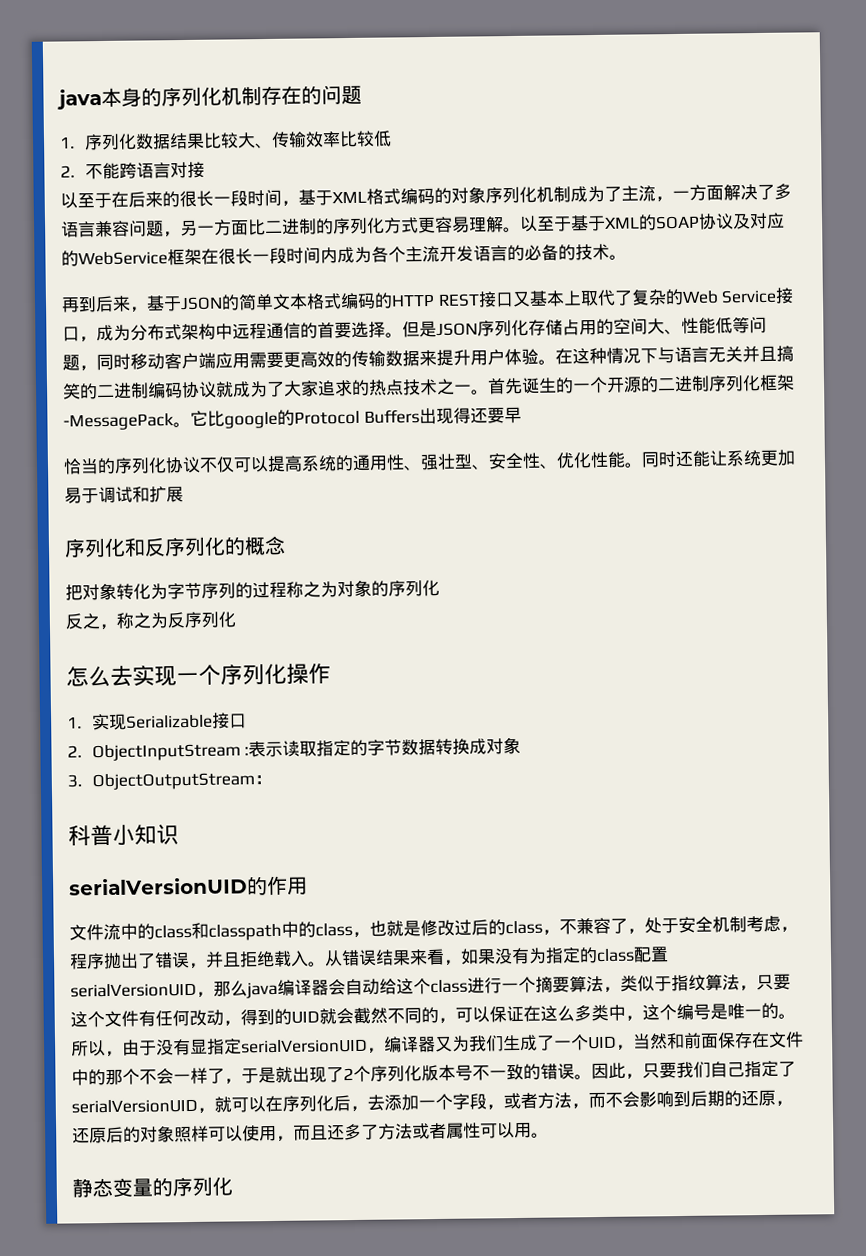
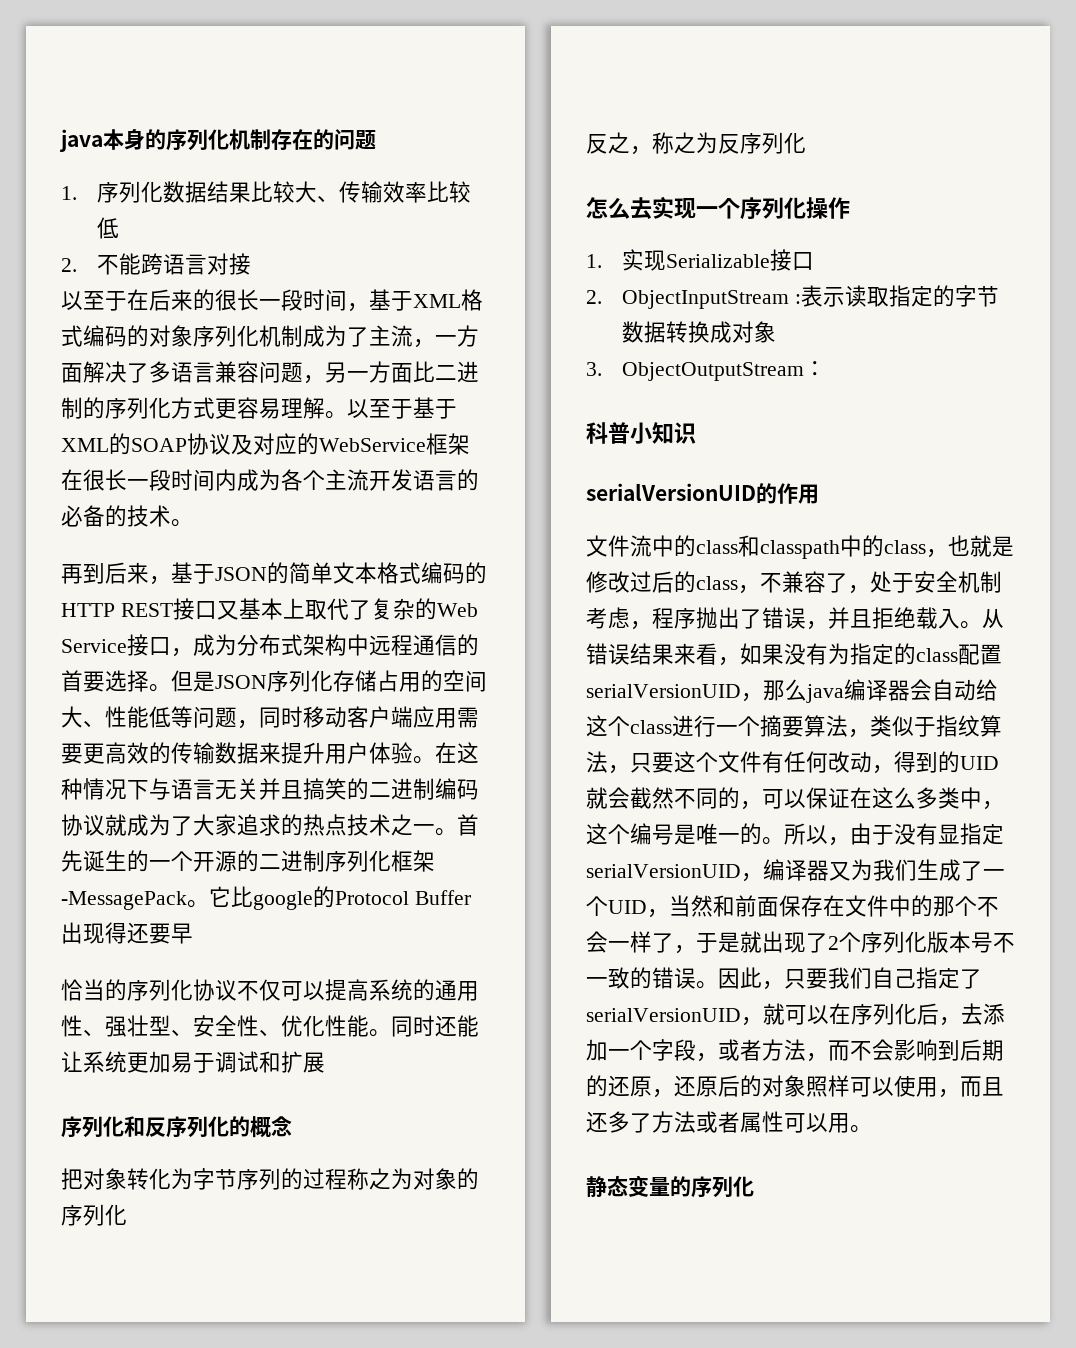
[363,409,420,424] Buffers -> [414,890,471,905] Buffer

